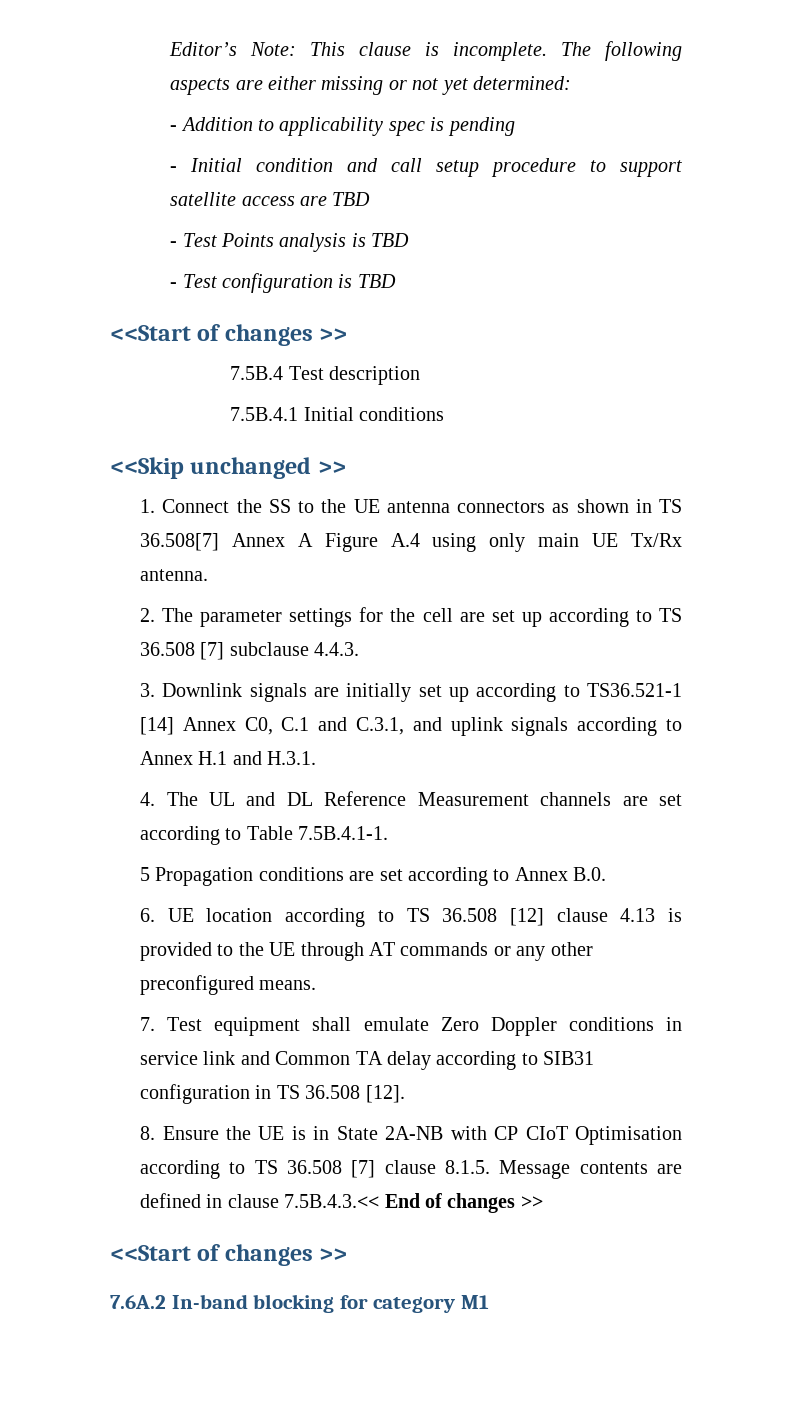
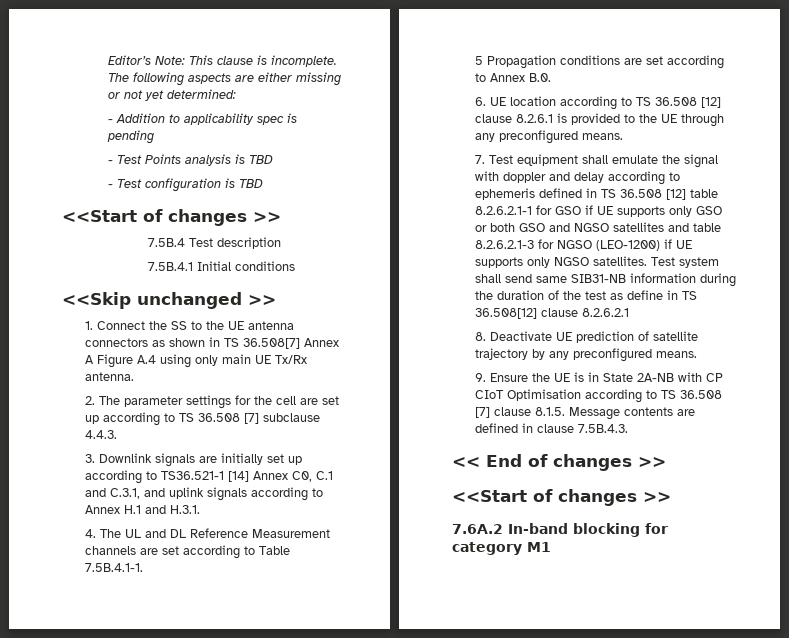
[170,158,682,177] [170,192,371,206] // - Initial condition and call setup procedure to support satellite access are TBD -> (155, 137) none
[620,908,656,922] 4.13 -> [516,114,554,123] 8.2.6.1
[369,942,593,961] AT commands or any other -> [475,133,496,142] any
[440,1017,682,1036] [140,1051,383,1065] Zero Doppler conditions in service link and Common TA -> [662,154,719,168] [475,171,571,183] the signal with doppler and
[543,1051,595,1065] [140,1084,251,1104] SIB31 configuration -> [475,188,583,200] ephemeris defined
[365,1085,405,1103] [140,1126,156,1140] [12]. // 8. -> [666,189,719,200] [475,205,723,217] [475,222,722,232] [475,239,693,251] [475,256,720,268] [475,273,737,287] [475,290,698,300] [475,308,630,319] [475,331,699,343] [475,348,698,362] [475,373,487,382] [12] table 8.2.6.2.1-1 for GSO if UE supports only GSO or both GSO and NGSO satellites and table 8.2.6.2.1-3 for NGSO (LEO-1200) if UE supports only NGSO satellites. Test system shall send same SIB31-NB information during the duration of the test as define in TS 36.508[12] clause 8.2.6.2.1 // 8. Deactivate UE prediction of satellite trajectory by any preconfigured means. // 9.
[284,1194,380,1208] 7.5B.4.3.<< -> [578,424,629,433] [452,457,480,467] 7.5B.4.3. // <<

